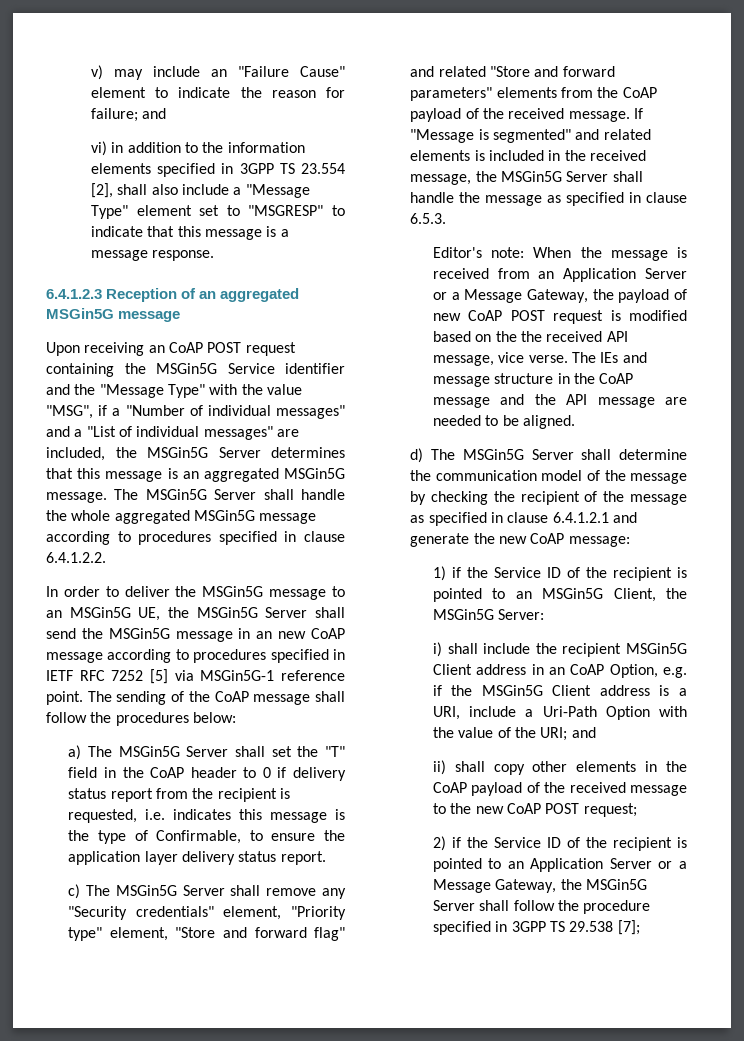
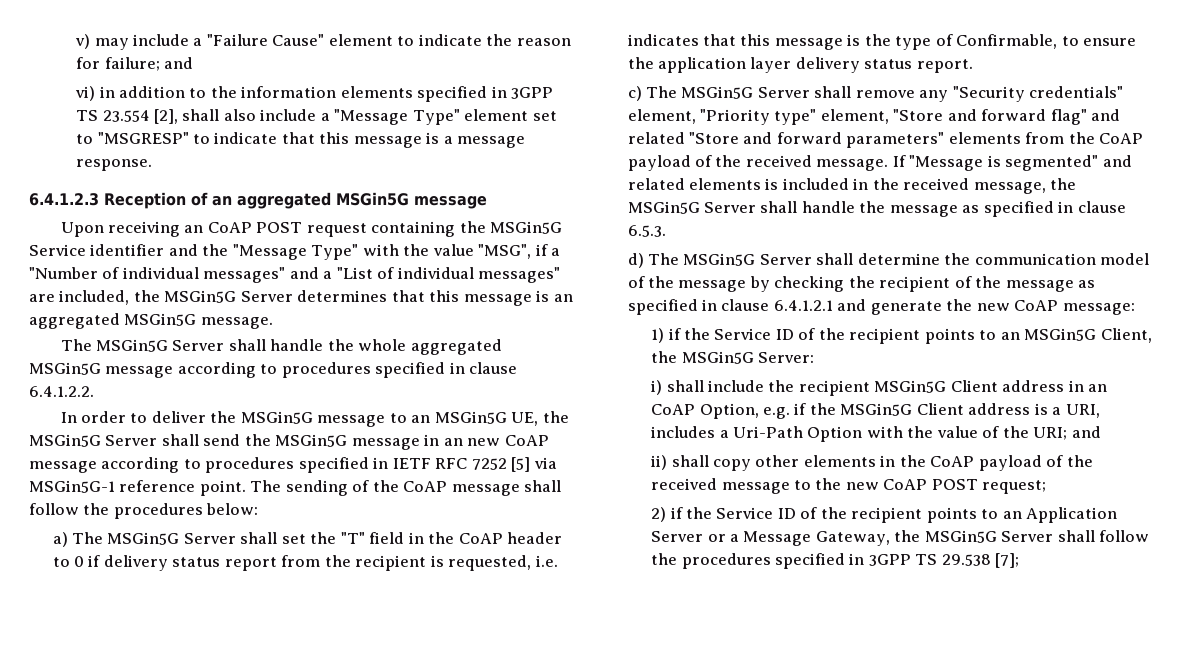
[210,69,227,77] an -> [193,38,203,46] a
(107, 497) none -> (273, 323) //
(232, 814) none -> [702,34,736,46] that
[432,247,687,261] [432,268,687,282] [432,289,687,303] [432,310,687,324] [432,331,628,342] [432,352,647,366] [432,373,634,387] [432,394,687,408] [432,415,575,429] // Editor's note: When the message is received from an Application Server or a Message Gateway, the payload of new CoAP POST request is modified based on the the received API message, vice verse. The IEs and message structure in the CoAP message and the API message are needed to be aligned. -> (666, 231) none
[677,567,687,578] [432,588,482,602] is pointed -> [924,328,975,344] points
[469,706,517,717] include -> [651,426,716,438] includes
[677,837,687,848] [432,858,482,872] is pointed -> [926,507,977,523] points
[583,900,651,914] procedure -> [681,553,771,569] procedures

